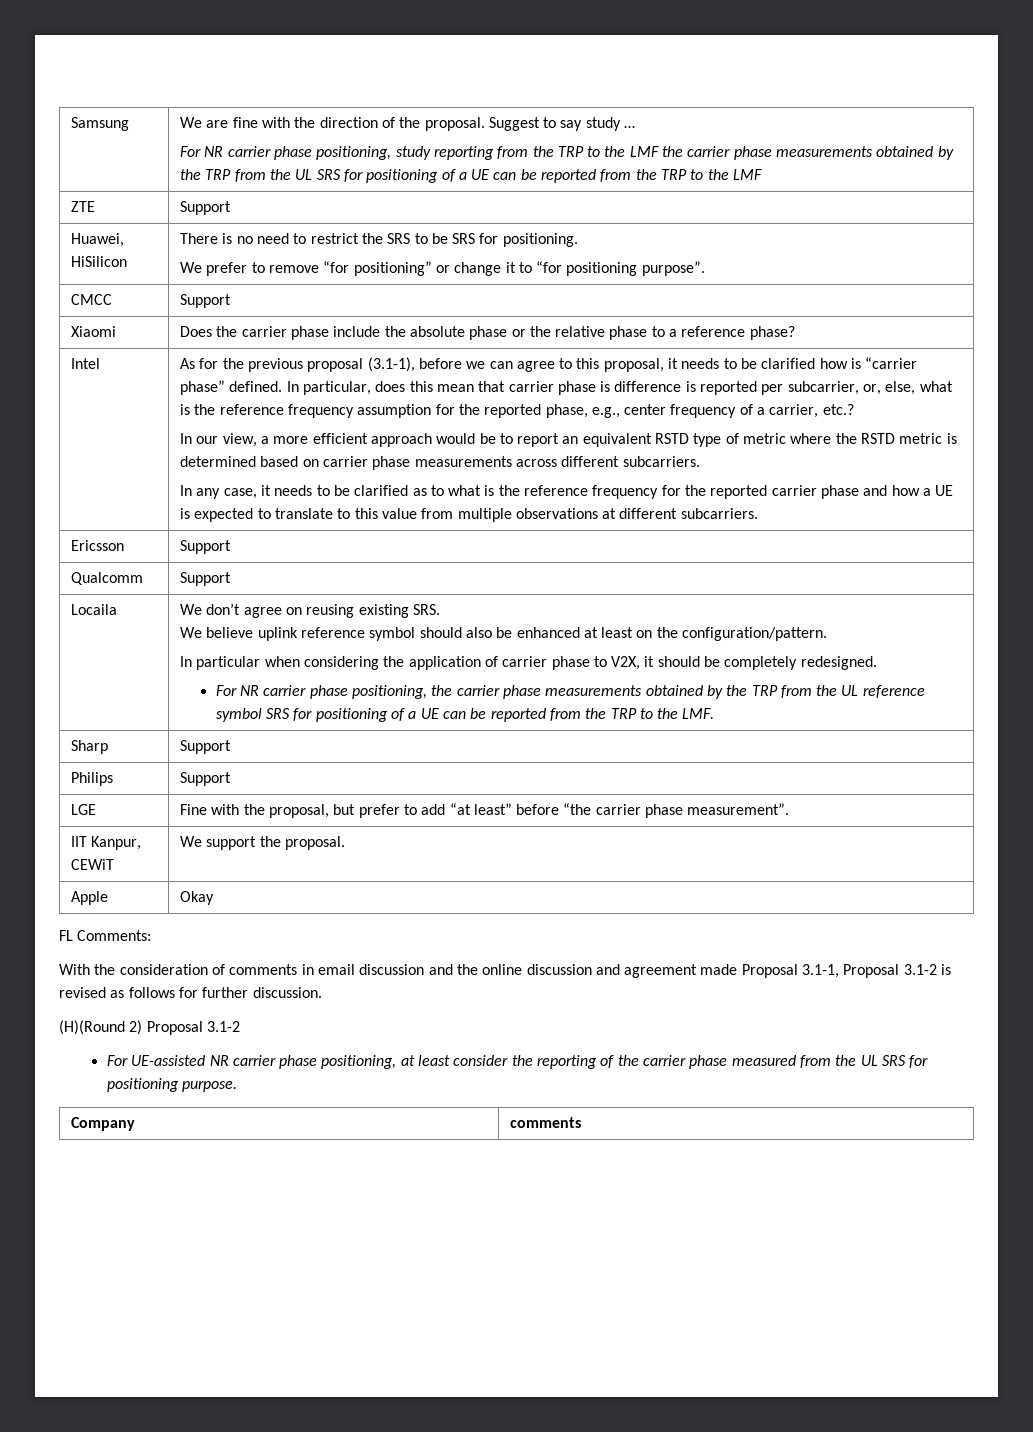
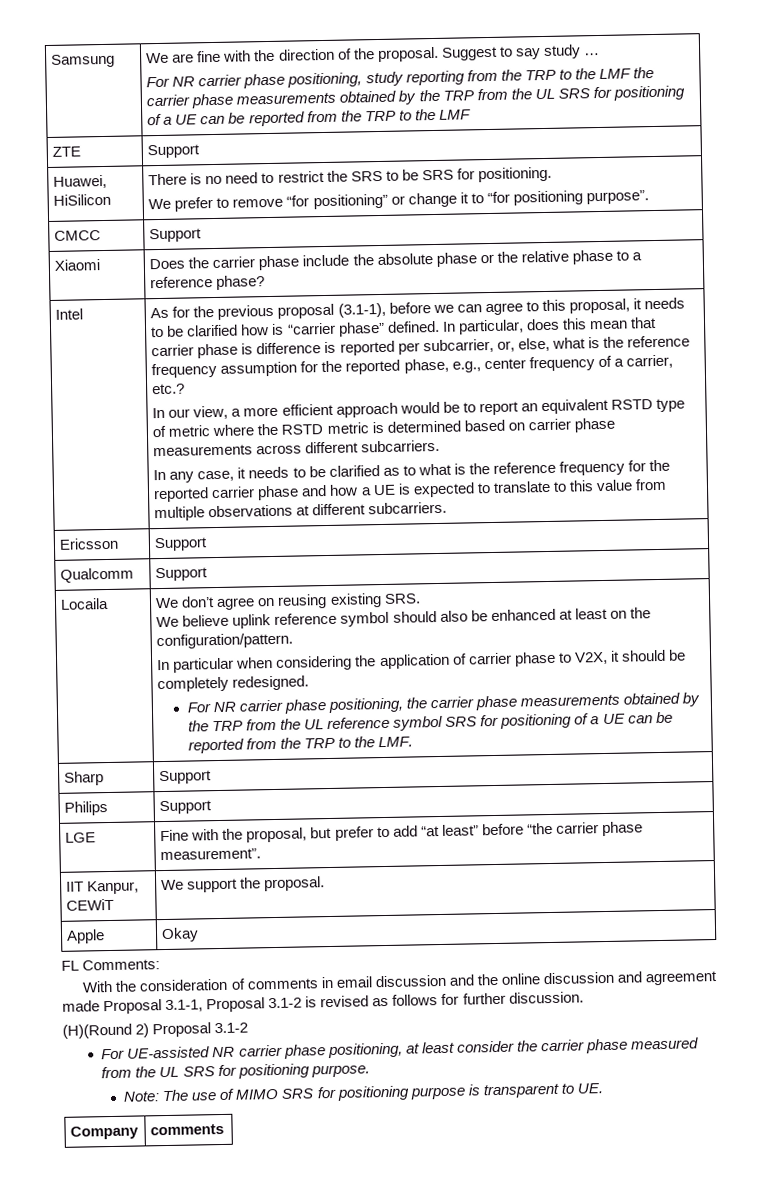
[537,1055,639,1069] reporting of the -> (538, 1046) none
(238, 1086) none -> [123,1083,603,1102] // Note: The use of MIMO SRS for positioning purpose is transparent to UE.

